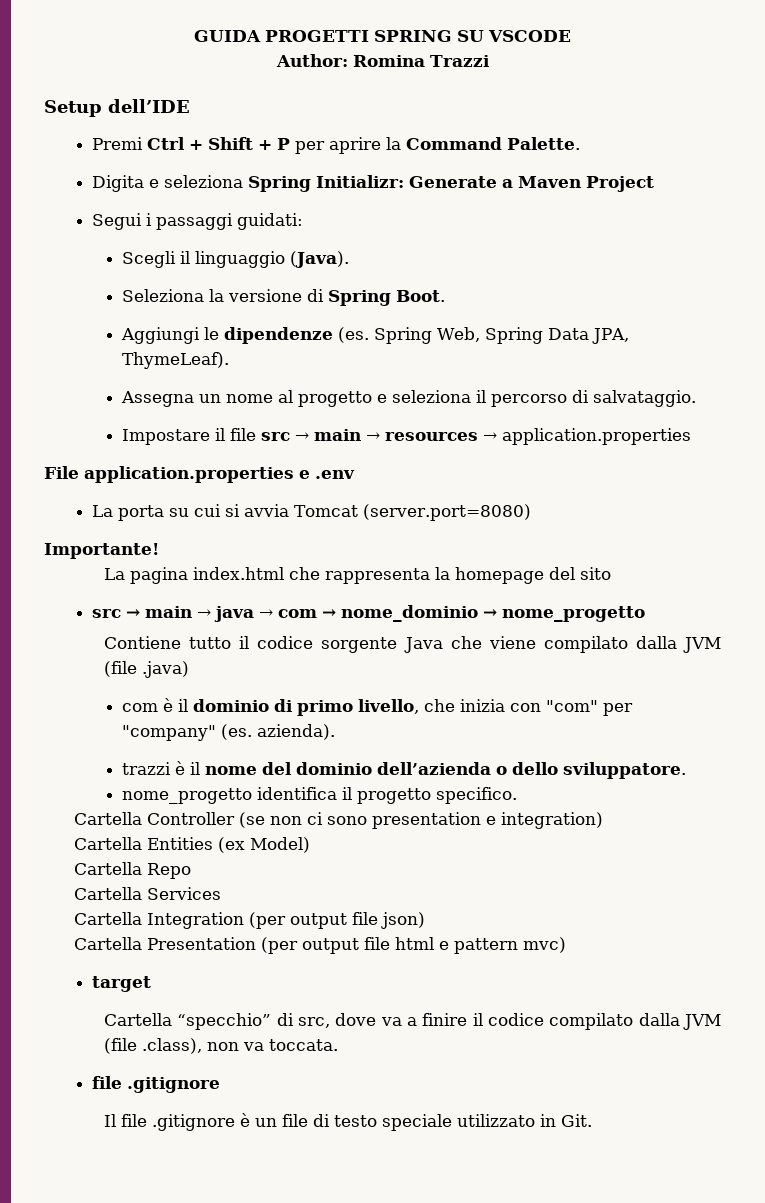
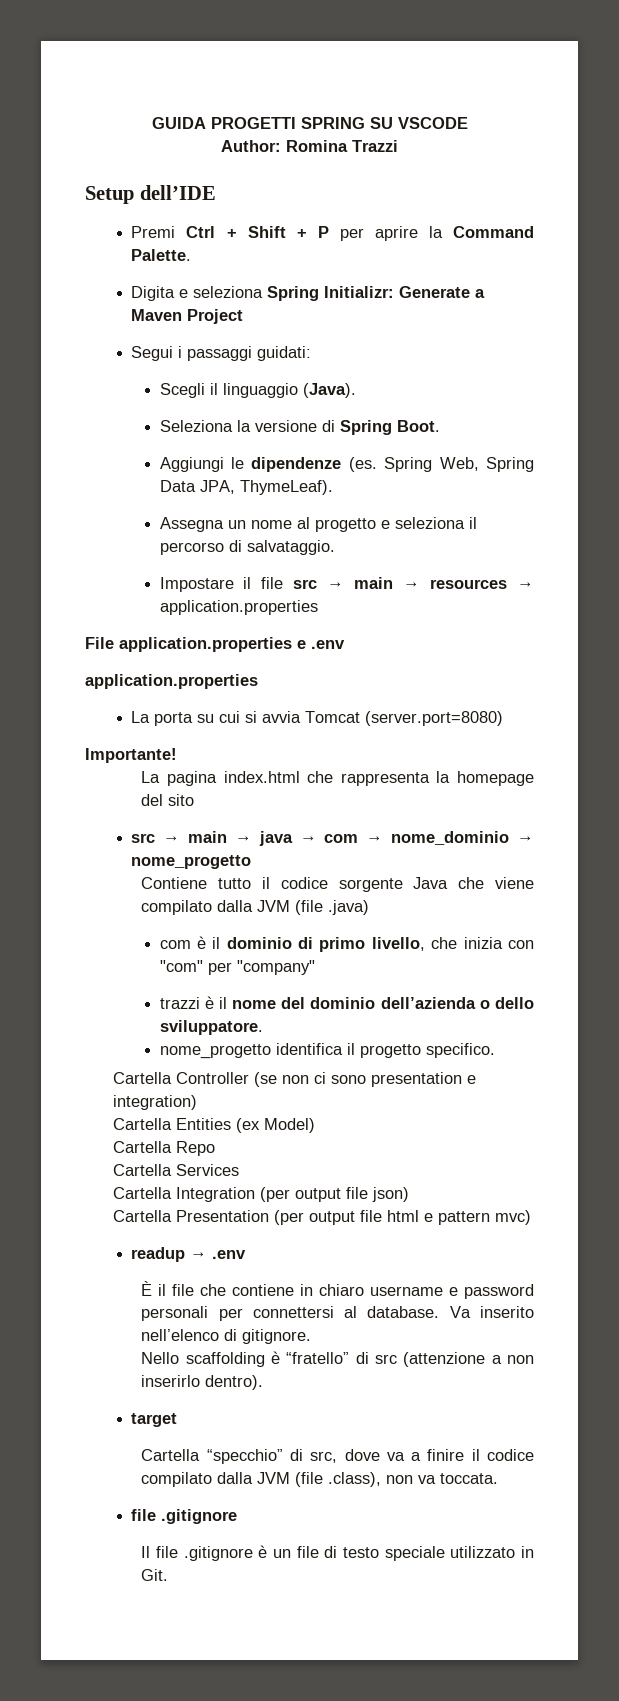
(355, 474) none -> [85,674,258,689] // application.properties
[221,724,336,740] (es. azienda). -> (315, 967) none
(567, 945) none -> [131,1247,247,1262] [141,1281,534,1299] [141,1306,534,1321] [141,1329,312,1344] [141,1351,534,1367] [141,1375,264,1390] // readup → .env // È il file che contiene in chiaro username e password personali per connettersi al database. Va inserito nell’elenco di gitignore. // Nello scaffolding è “fratello” di src (attenzione a non inserirlo dentro).

